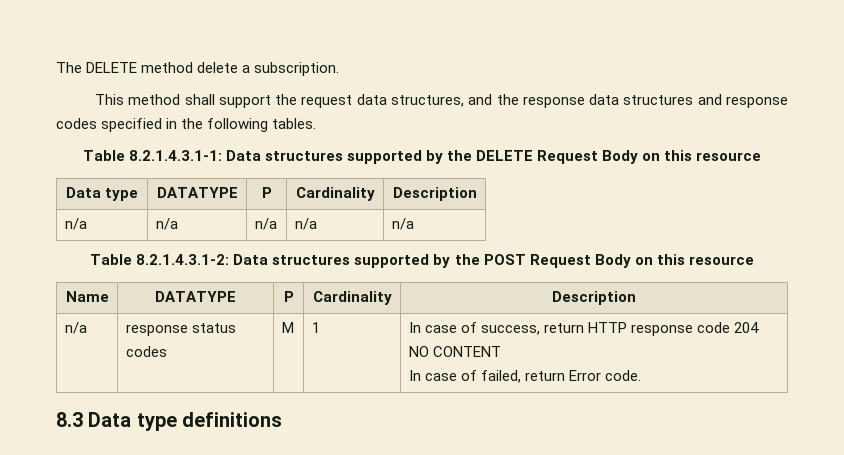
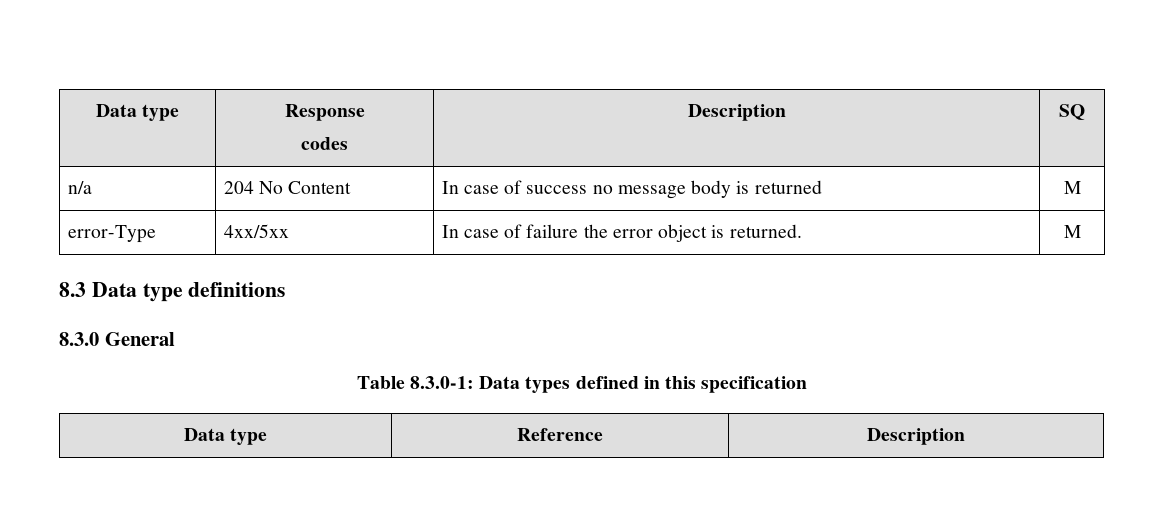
[56,62,340,76] [94,94,788,108] [56,118,317,132] [82,150,762,164] [65,187,139,201] [156,187,238,198] [261,187,272,198] [295,187,375,201] [392,187,477,201] [64,218,87,230] [155,218,178,230] [254,218,277,230] [294,218,317,230] [391,218,414,230] [90,254,754,268] [65,291,109,302] [155,291,236,302] [283,291,294,302] [312,291,392,305] [552,291,636,305] [64,322,87,334] [125,323,236,336] [125,346,167,357] [281,322,294,333] [311,322,320,333] [408,322,759,336] [408,346,501,357] [408,370,641,383] [56,412,283,431] The DELETE method delete a subscription. // This method shall support the request data structures, and the response data structures and response codes specified in the following tables. // Table 8.2.1.4.3.1-1: Data structures supported by the DELETE Request Body on this resource // Data type | DATATYPE | P | Cardinality | Description // n/a | n/a | n/a | n/a | n/a // Table 8.2.1.4.3.1-2: Data structures supported by the POST Request Body on this resource // Name | DATATYPE | P | Cardinality | Description // n/a | response status codes | M | 1 | In case of success, return HTTP response code 204 NO CONTENT // In case of failed, return Error code. // 8.3 Data type definitions -> [95,104,180,121] [284,104,365,121] [301,137,348,150] [687,104,786,121] [1059,104,1085,120] [67,181,92,194] [223,181,352,194] [441,180,822,199] [1063,181,1081,194] [67,225,156,243] [223,224,289,238] [441,224,802,242] [1063,225,1081,238] [59,282,286,302] [59,332,175,346] [356,376,808,393] [183,428,268,445] [517,428,603,441] [867,428,965,445] Data type | Response // codes | Description | SQ // n/a | 204 No Content | In case of success no message body is returned | M // error-Type | 4xx/5xx | In case of failure the error object is returned. | M // 8.3 Data type definitions // 8.3.0 General // Table 8.3.0-1: Data types defined in this specification // Data type | Reference | Description

